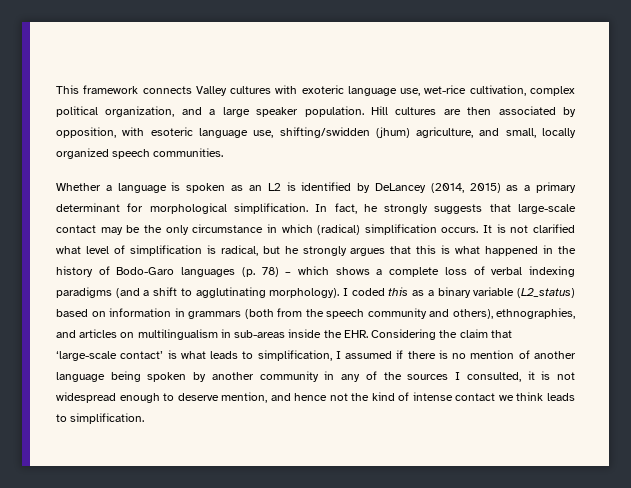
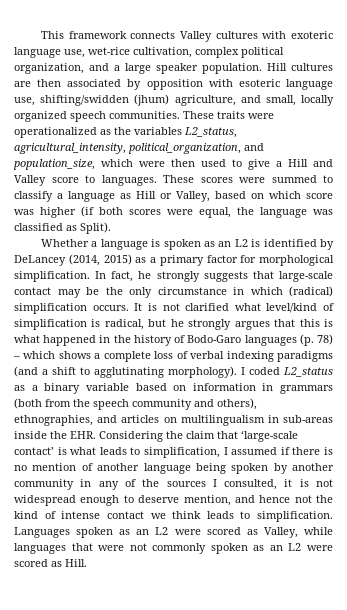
[56,127,116,138] opposition, -> [146,79,203,90] opposition
(224, 152) none -> [183,111,274,119] [14,127,237,138] [14,143,264,154] [13,159,333,170] [14,175,333,186] [14,191,333,202] [14,206,333,218] [14,222,111,234] These traits were operationalized as the variables L2_status, agricultural_intensity, political_organization, and population_size, which were then used to give a Hill and Valley score to languages. These scores were summed to classify a language as Hill or Valley, based on which score was higher (if both scores were equal, the language was classified as Split).
[56,203,120,212] determinant -> [206,255,238,263] factor
[85,246,109,254] level -> [266,303,318,313] level/kind
[388,287,409,296] this -> [283,367,333,377] L2_status
[517,288,575,298] (L2_status) -> (129, 387) none
(145, 418) none -> [14,527,333,538] [14,543,333,554] [14,559,87,567] Languages spoken as an L2 were scored as Valley, while languages that were not commonly spoken as an L2 were scored as Hill.

